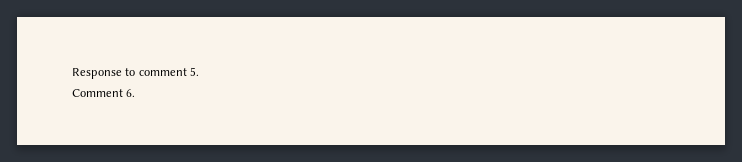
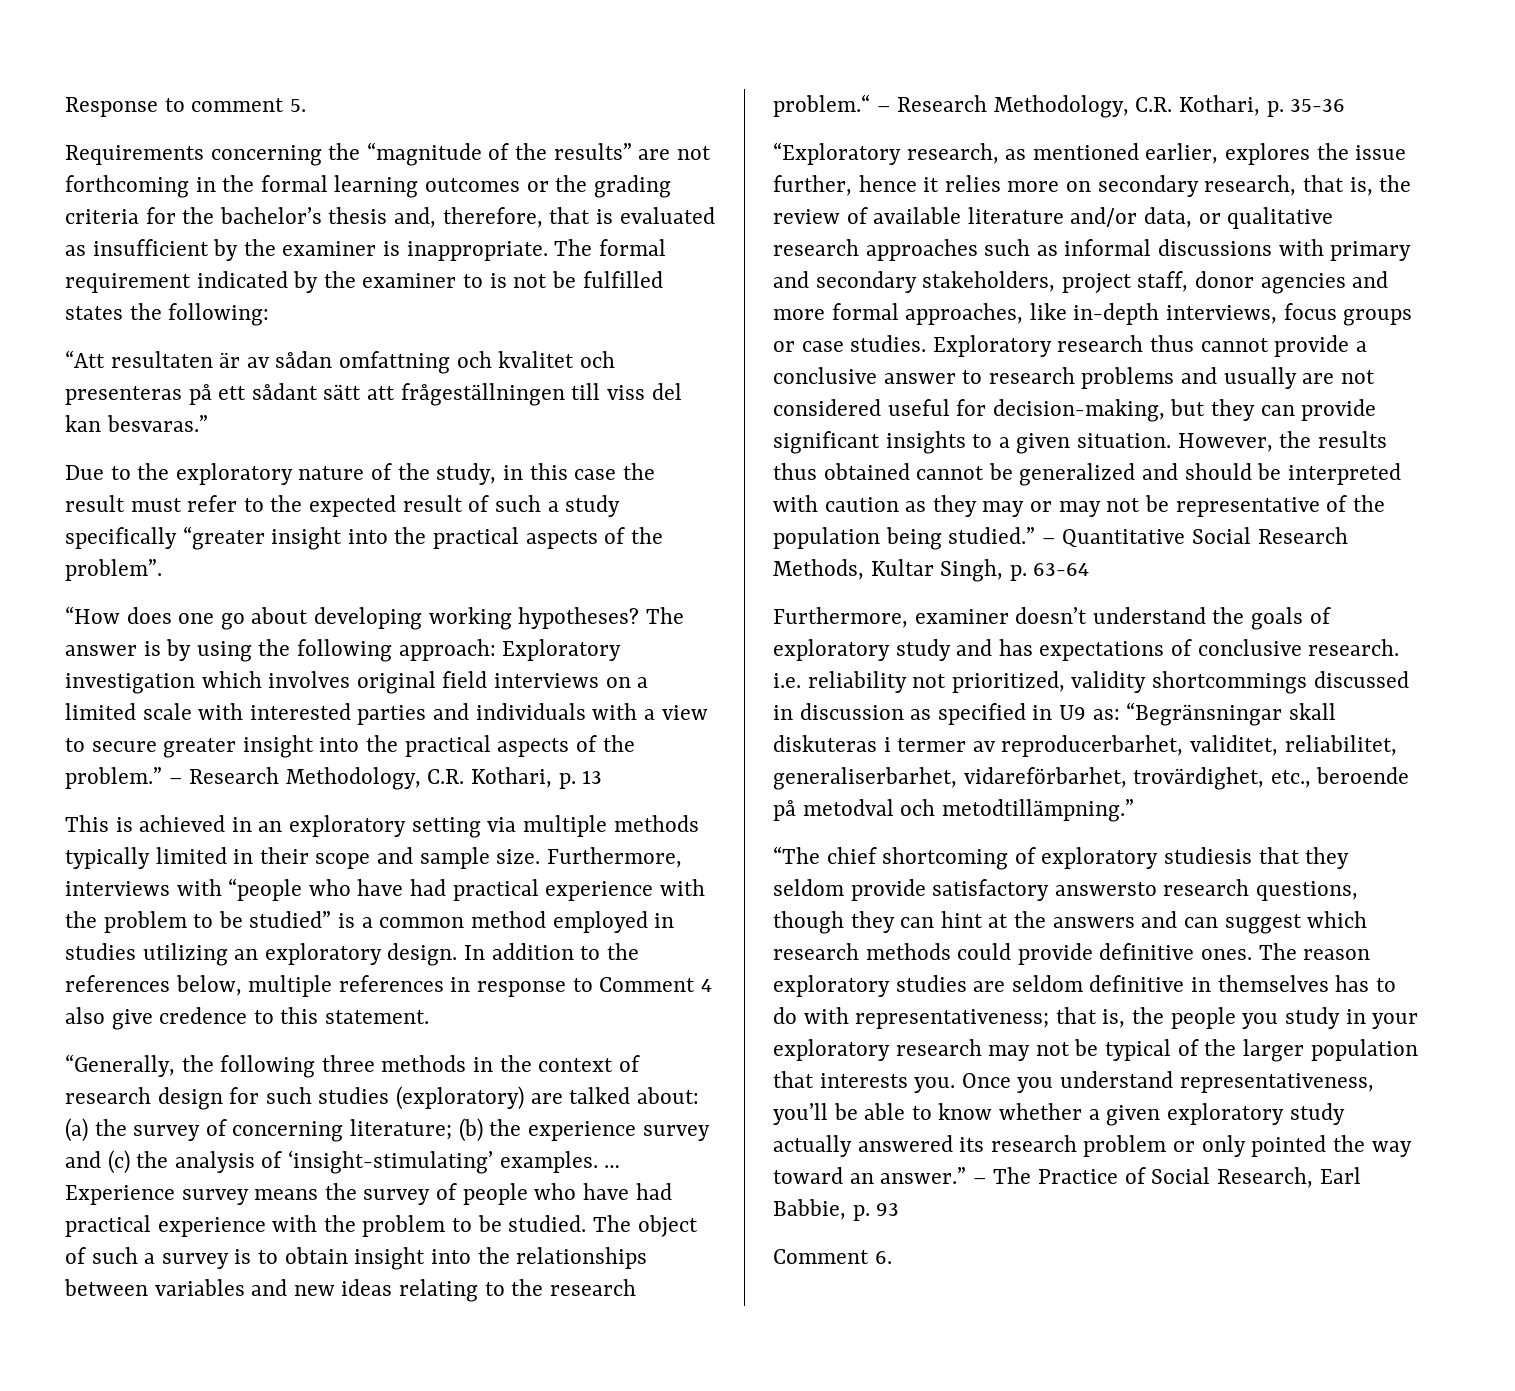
(200, 71) none -> [65,142,711,166] [65,175,671,198] [65,207,715,228] [65,239,666,261] [65,271,663,293] [65,303,270,326] [65,350,615,374] [65,383,682,406] [65,415,208,432] [65,463,655,485] [65,495,621,517] [65,526,663,550] [65,559,162,581] [65,606,684,630] [65,639,622,662] [65,671,649,694] [65,703,708,725] [65,735,635,758] [65,767,603,790] [65,815,699,838] [65,847,682,869] [65,878,705,901] [65,911,675,933] [65,943,639,966] [65,975,712,997] [65,1007,430,1030] [65,1054,640,1078] [65,1086,699,1110] [65,1118,710,1142] [65,1150,621,1174] [65,1183,672,1205] [65,1215,698,1237] [65,1247,648,1270] [64,1279,636,1302] [773,94,1346,118] [773,142,1407,165] [773,175,1412,197] [773,207,1334,229] [773,239,1412,261] [773,271,1389,294] [773,303,1413,326] [773,335,1367,357] [773,367,1375,389] [773,399,1377,422] [773,431,1387,454] [773,463,1401,486] [773,495,1385,517] [773,527,1348,550] [773,559,1090,582] [773,607,1331,630] [773,639,1400,661] [773,671,1409,694] [773,702,1336,726] [773,735,1397,757] [773,767,1410,790] [773,799,1134,822] [773,846,1350,870] [773,879,1359,901] [773,911,1368,934] [773,943,1371,965] [773,975,1396,997] [773,1007,1419,1029] [773,1039,1418,1062] [773,1071,1374,1093] [773,1103,1345,1126] [773,1135,1412,1157] [773,1167,1361,1188] [773,1199,900,1221] // Requirements concerning the “magnitude of the results” are not forthcoming in the formal learning outcomes or the grading criteria for the bachelor’s thesis and, therefore, that is evaluated as insufficient by the examiner is inappropriate. The formal requirement indicated by the examiner to is not be fulfilled states the following: // “Att resultaten är av sådan omfattning och kvalitet och presenteras på ett sådant sätt att frågeställningen till viss del kan besvaras.” // Due to the exploratory nature of the study, in this case the result must refer to the expected result of such a study specifically “greater insight into the practical aspects of the problem”. // “How does one go about developing working hypotheses? The answer is by using the following approach: Exploratory investigation which involves original field interviews on a limited scale with interested parties and individuals with a view to secure greater insight into the practical aspects of the problem.” – Research Methodology, C.R. Kothari, p. 13 // This is achieved in an exploratory setting via multiple methods typically limited in their scope and sample size. Furthermore, interviews with “people who have had practical experience with the problem to be studied” is a common method employed in studies utilizing an exploratory design. In addition to the references below, multiple references in response to Comment 4 also give credence to this statement. // “Generally, the following three methods in the context of research design for such studies (exploratory) are talked about: (a) the survey of concerning literature; (b) the experience survey and (c) the analysis of ‘insight-stimulating’ examples. … Experience survey means the survey of people who have had practical experience with the problem to be studied. The object of such a survey is to obtain insight into the relationships between variables and new ideas relating to the research problem.“ – Research Methodology, C.R. Kothari, p. 35-36 // “Exploratory research, as mentioned earlier, explores the issue further, hence it relies more on secondary research, that is, the review of available literature and/or data, or qualitative research approaches such as informal discussions with primary and secondary stakeholders, project staff, donor agencies and more formal approaches, like in-depth interviews, focus groups or case studies. Exploratory research thus cannot provide a conclusive answer to research problems and usually are not considered useful for decision-making, but they can provide significant insights to a given situation. However, the results thus obtained cannot be generalized and should be interpreted with caution as they may or may not be representative of the population being studied.” – Quantitative Social Research Methods, Kultar Singh, p. 63-64 // Furthermore, examiner doesn’t understand the goals of exploratory study and has expectations of conclusive research. i.e. reliability not prioritized, validity shortcommings discussed in discussion as specified in U9 as: “Begränsningar skall diskuteras i termer av reproducerbarhet, validitet, reliabilitet, generaliserbarhet, vidareförbarhet, trovärdighet, etc., beroende på metodval och metodtillämpning.” // “The chief shortcoming of exploratory studiesis that they seldom provide satisfactory answersto research questions, though they can hint at the answers and can suggest which research methods could provide definitive ones. The reason exploratory studies are seldom definitive in themselves has to do with representativeness; that is, the people you study in your exploratory research may not be typical of the larger population that interests you. Once you understand representativeness, you’ll be able to know whether a given exploratory study actually answered its research problem or only pointed the way toward an answer.” – The Practice of Social Research, Earl Babbie, p. 93

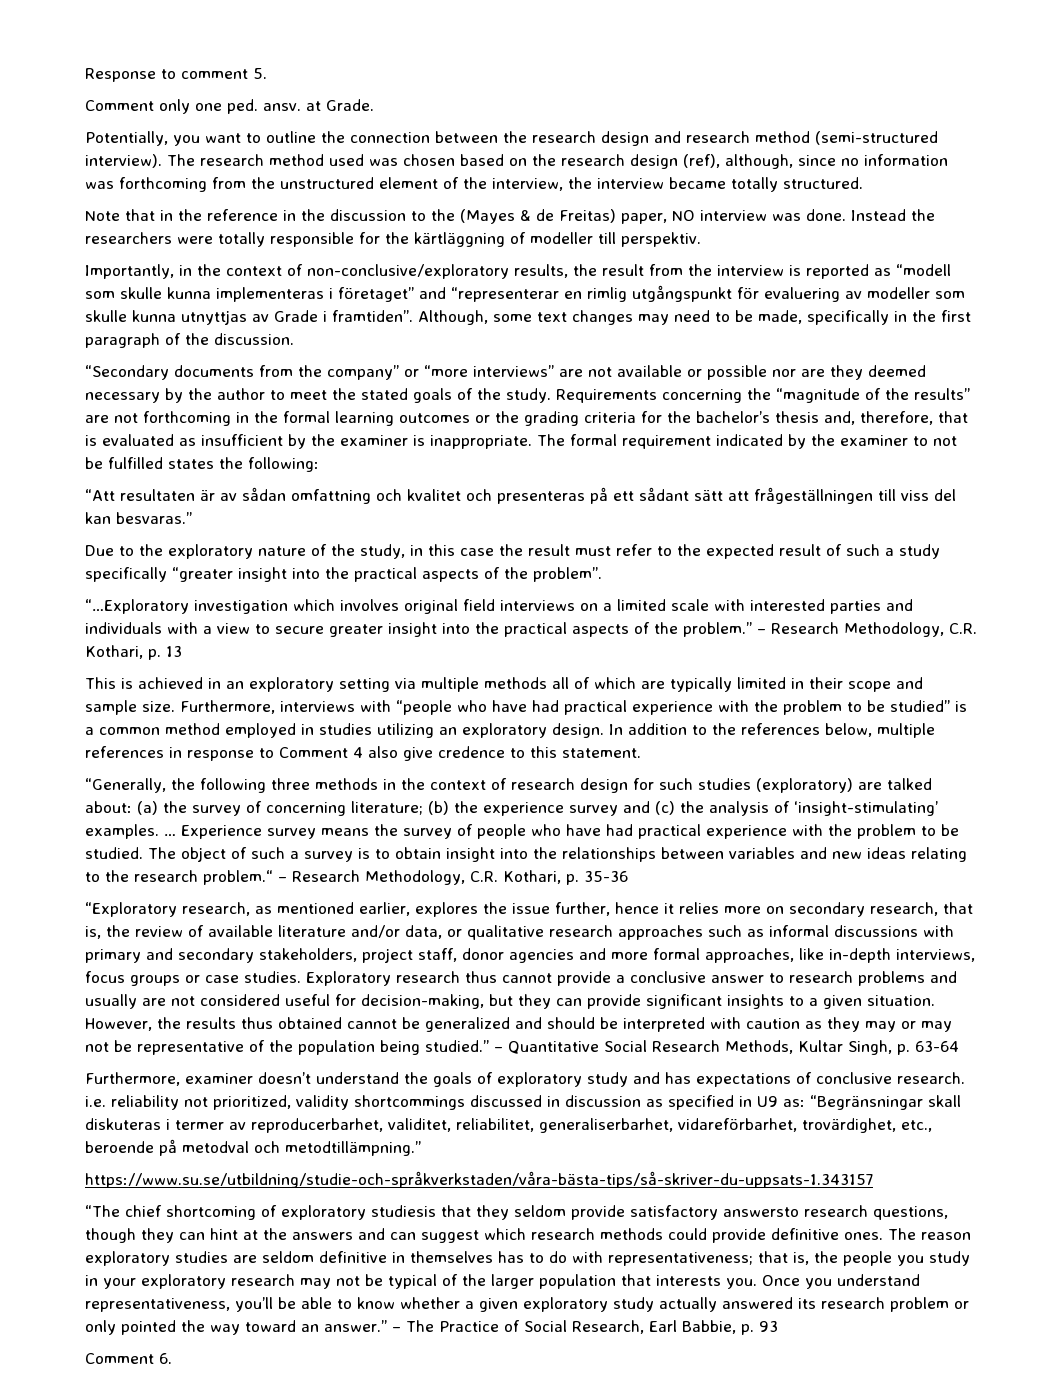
(306, 105) none -> [85,99,374,114] [85,131,938,146] [85,154,948,169] [85,177,863,192] [85,209,935,224] [85,232,701,247] [85,264,951,279] [85,285,965,302] [85,310,971,325] [85,333,294,348] [85,365,926,380] [85,388,551,403] Comment only one ped. ansv. at Grade. // Potentially, you want to outline the connection between the research design and research method (semi-structured interview). The research method used was chosen based on the research design (ref), although, since no information was forthcoming from the unstructured element of the interview, the interview became totally structured. // Note that in the reference in the discussion to the (Mayes & de Freitas) paper, NO interview was done. Instead the researchers were totally responsible for the kärtläggning of modeller till perspektiv. // Importantly, in the context of non-conclusive/exploratory results, the result from the interview is reported as “modell som skulle kunna implementeras i företaget” and “representerar en rimlig utgångspunkt för evaluering av modeller som skulle kunna utnyttjas av Grade i framtiden”. Although, some text changes may need to be made, specifically in the first paragraph of the discussion. // “Secondary documents from the company” or “more interviews” are not available or possible nor are they deemed necessary by the author to meet the stated goals of the study.
[489,273,507,288] is -> (928, 441) none
[65,606,684,630] [65,639,622,662] “How does one go about developing working hypotheses? The answer is by using the following approach: Exploratory -> [85,599,189,614] “…Exploratory
(699, 823) none -> [552,677,665,689] all of which are
(1134, 810) none -> [85,1171,873,1188] // https://www.su.se/utbildning/studie-och-språkverkstaden/våra-bästa-tips/så-skriver-du-uppsats-1.343157

